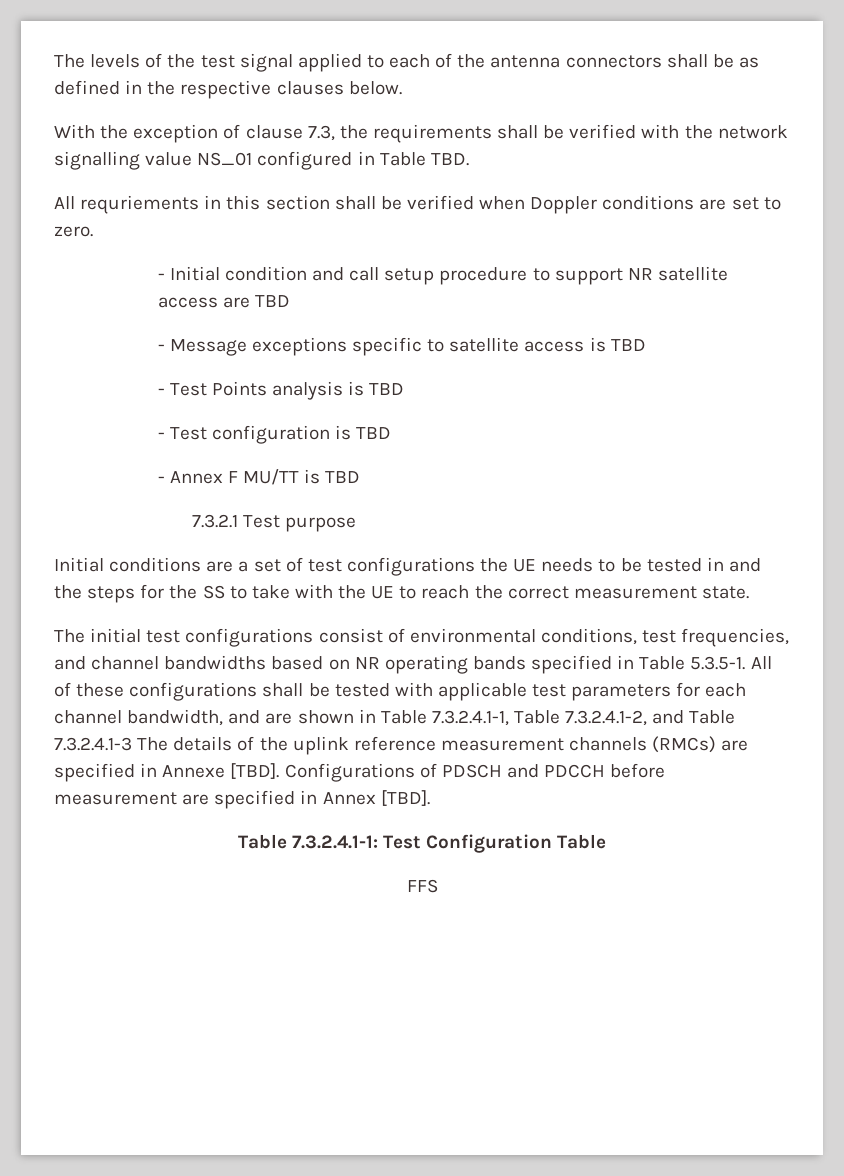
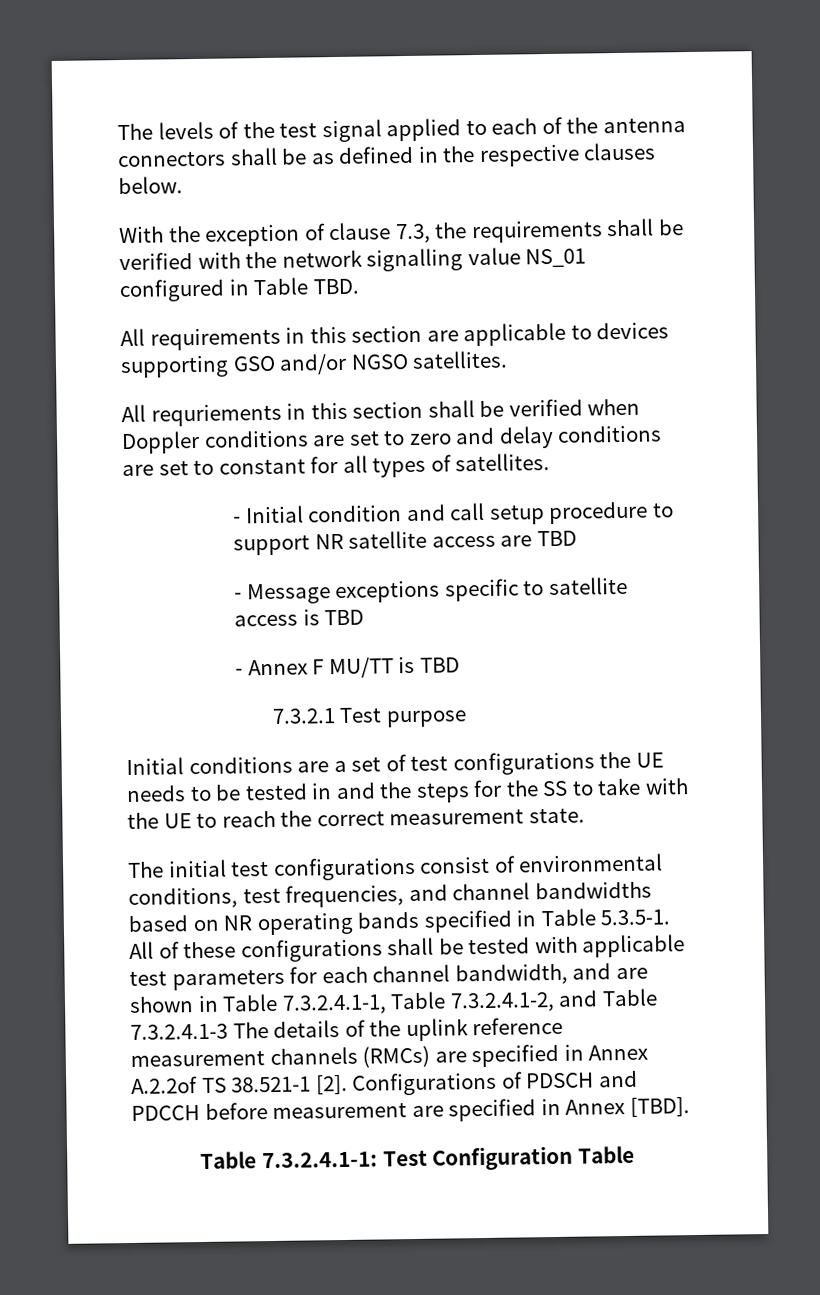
(469, 159) none -> [120,322,670,351] [120,350,509,379] // All requirements in this section are applicable to devices supporting GSO and/or NGSO satellites.
[54,226,93,237] zero. -> [408,425,663,449] [122,452,551,478] zero and delay conditions are set to constant for all types of satellites.
[157,381,405,400] [157,425,392,444] // - Test Points analysis is TBD // - Test configuration is TBD -> (365, 617) none
[162,763,280,779] Annexe [TBD]. -> [588,1044,649,1061] [131,1073,348,1096] Annex A.2.2of TS 38.521-1 [2].
[406,879,438,893] // FFS -> (635, 1154) none

